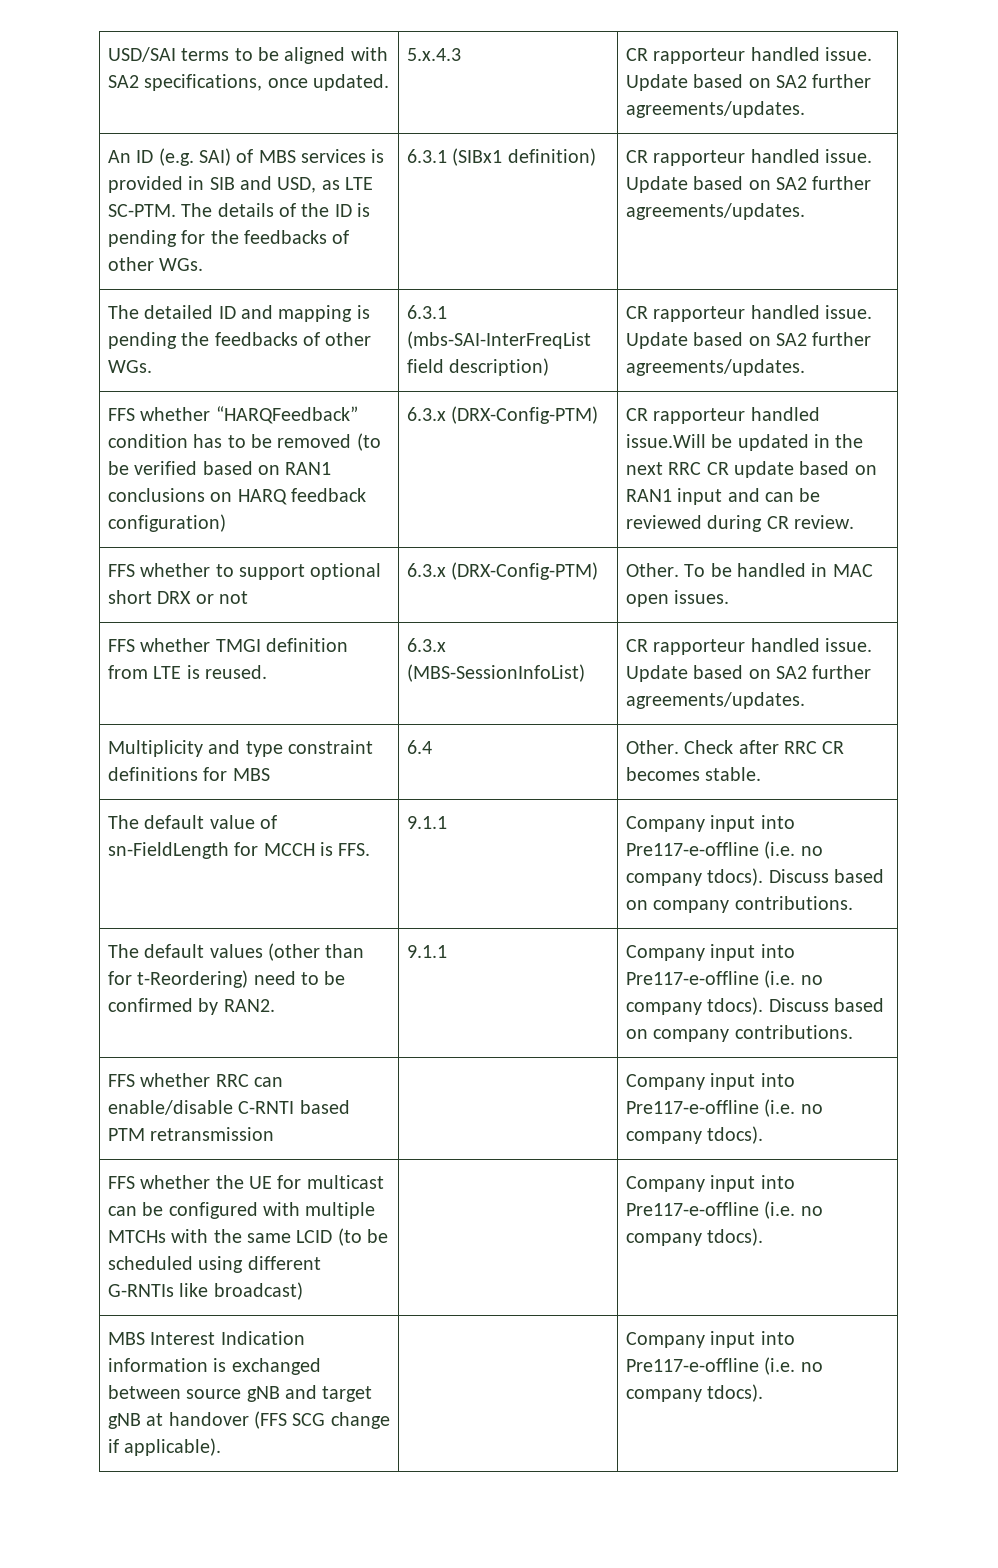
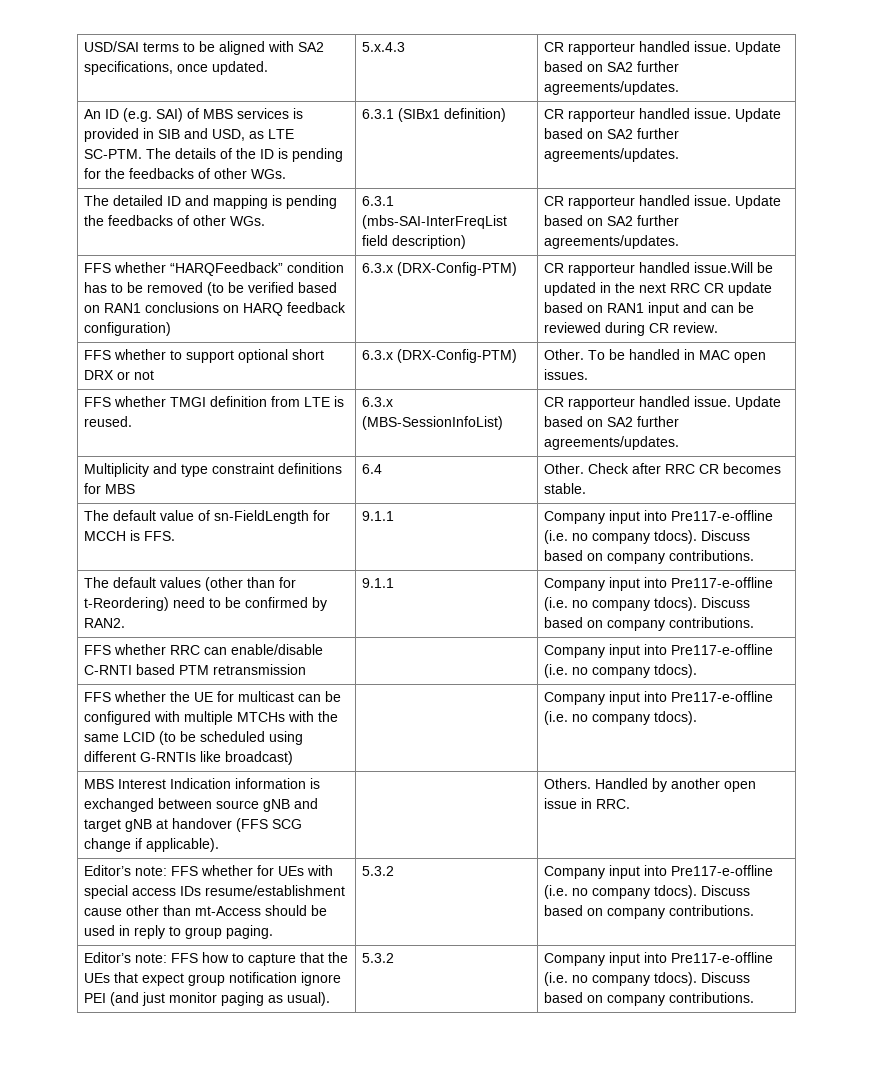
[626,1331,795,1348] [626,1357,823,1375] [626,1384,764,1402] | Company input into Pre117-e-offline (i.e. no company tdocs). -> [544,778,757,792] [544,798,631,809] [84,865,334,876] [84,885,346,899] [84,905,328,916] [84,925,274,939] [362,866,395,876] [544,865,774,879] [544,885,751,899] [544,905,755,919] [84,952,349,966] [84,972,342,986] [84,992,331,1006] [362,953,395,963] [544,952,774,966] [544,972,751,986] [544,992,755,1006] | Others. Handled by another open issue in RRC. // Editor’s note: FFS whether for UEs with special access IDs resume/establishment cause other than mt-Access should be used in reply to group paging. | 5.3.2 | Company input into Pre117-e-offline (i.e. no company tdocs). Discuss based on company contributions. // Editor’s note: FFS how to capture that the UEs that expect group notification ignore PEI (and just monitor paging as usual). | 5.3.2 | Company input into Pre117-e-offline (i.e. no company tdocs). Discuss based on company contributions.

